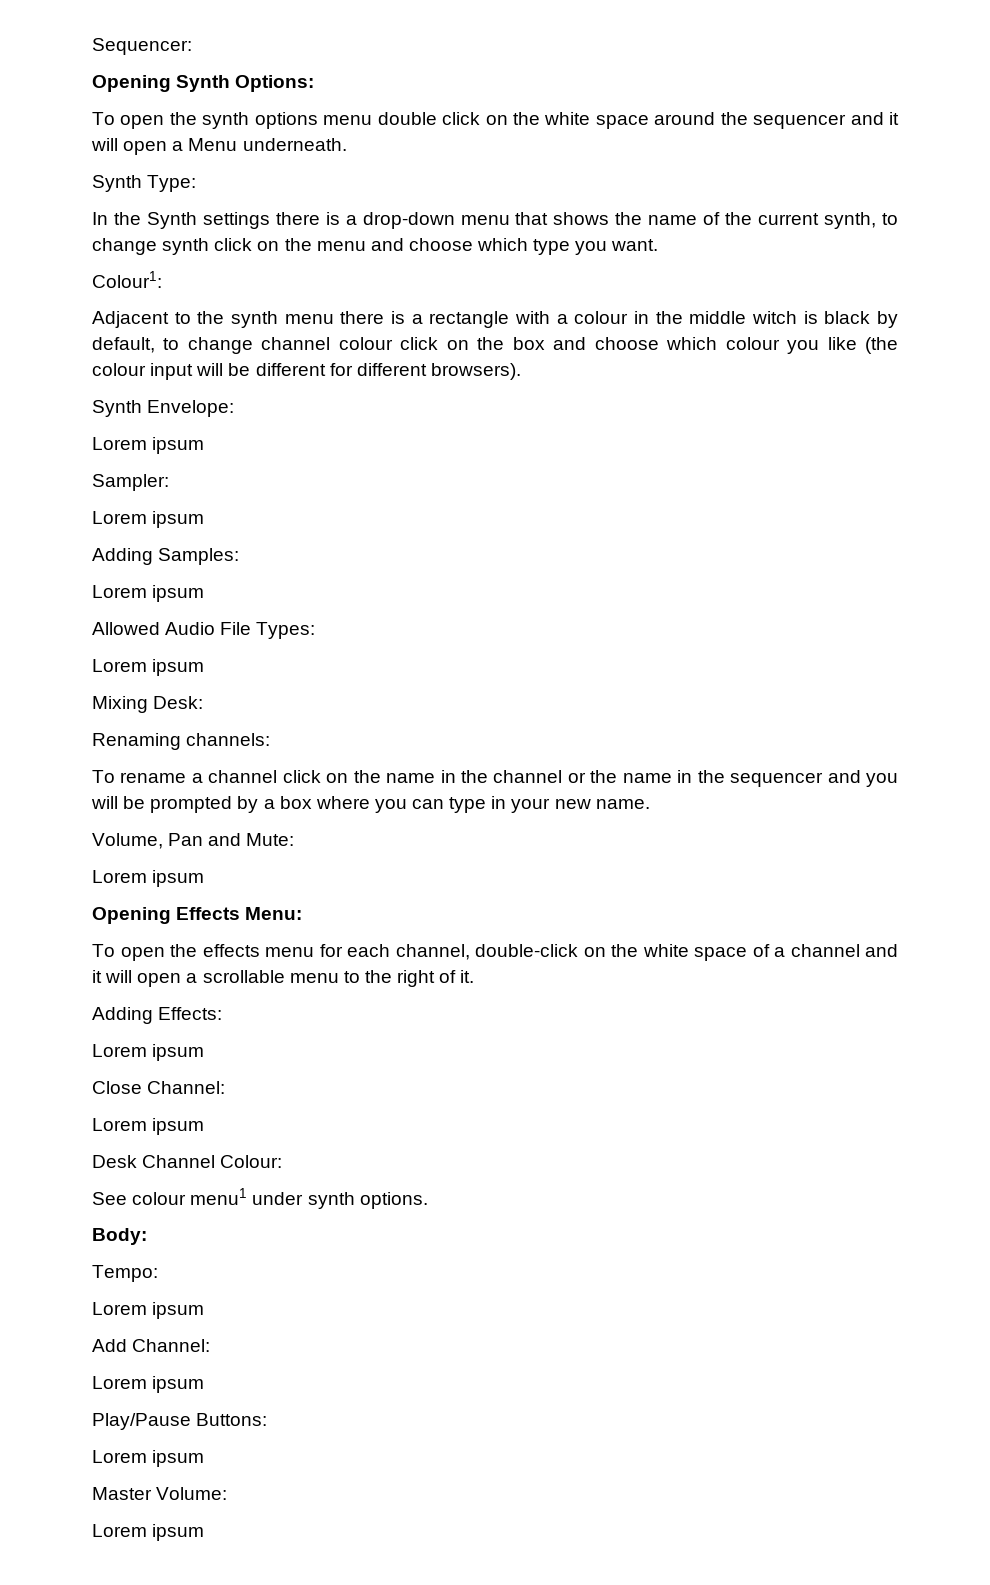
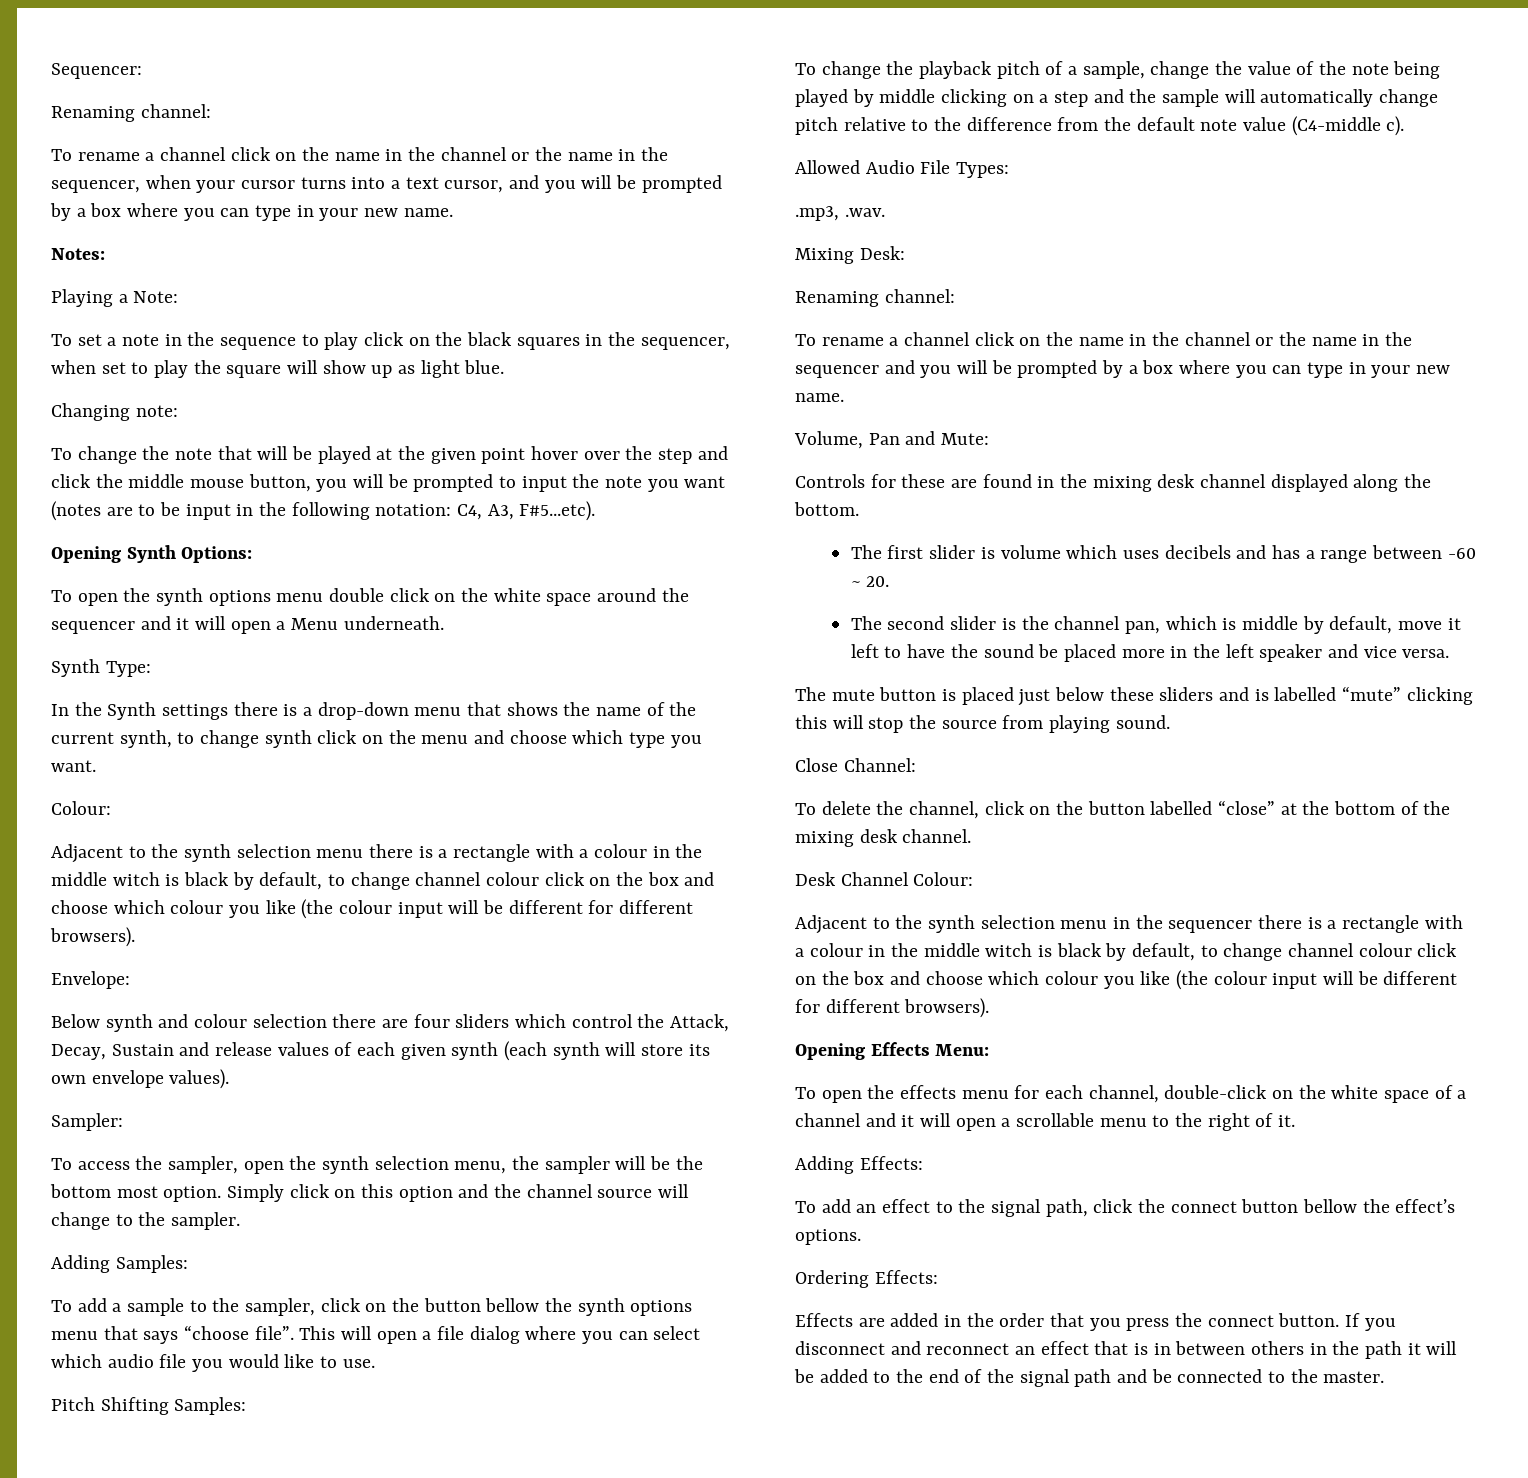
(192, 46) none -> [51,104,211,122] [51,147,669,161] [51,175,722,193] [50,203,453,221] [51,248,105,260] [51,289,179,307] [51,332,730,350] [51,360,505,378] [51,403,178,421] [51,446,728,464] [51,474,726,492] [51,501,596,521] // Renaming channel: // To rename a channel click on the name in the channel or the name in the sequencer, when your cursor turns into a text cursor, and you will be prompted by a box where you can type in your new name. // Notes: // Playing a Note: // To set a note in the sequence to play click on the black squares in the sequencer, when set to play the square will show up as light blue. // Changing note: // To change the note that will be played at the given point hover over the step and click the middle mouse button, you will be prompted to input the note you want (notes are to be input in the following notation: C4, A3, F#5...etc).
[92,271,162,288] [92,311,278,328] Colour1: // Adjacent to the synth -> [51,801,111,815] [51,844,311,863] Colour: // Adjacent to the synth selection
[92,400,142,417] Synth -> (135, 937) none
[92,437,205,454] [92,474,169,491] [92,511,205,528] [92,548,240,565] [92,585,205,602] Lorem ipsum // Sampler: // Lorem ipsum // Adding Samples: // Lorem ipsum -> [51,1014,730,1032] [51,1041,710,1061] [51,1069,230,1089] [51,1113,123,1131] [51,1156,703,1174] [50,1184,690,1202] [51,1212,241,1230] [51,1255,188,1273] [51,1298,693,1316] [51,1325,701,1344] [51,1354,375,1372] [51,1397,247,1415] [795,61,1441,79] [795,89,1439,107] [795,116,1405,136] Below synth and colour selection there are four sliders which control the Attack, Decay, Sustain and release values of each given synth (each synth will store its own envelope values). // Sampler: // To access the sampler, open the synth selection menu, the sampler will be the bottom most option. Simply click on this option and the channel source will change to the sampler. // Adding Samples: // To add a sample to the sampler, click on the button bellow the synth options menu that says “choose file”. This will open a file dialog where you can select which audio file you would like to use. // Pitch Shifting Samples: // To change the playback pitch of a sample, change the value of the note being played by middle clicking on a step and the sample will automatically change pitch relative to the difference from the default note value (C4-middle c).
[92,659,205,676] Lorem ipsum -> [795,206,885,221] .mp3, .wav.
[186,733,271,746] channels: -> [884,289,955,303] channel:
[92,870,205,887] Lorem ipsum -> [795,474,1432,492] [794,502,859,516] [850,545,1476,563] [850,576,890,587] [850,616,1461,634] [850,644,1450,662] [795,686,1473,706] [795,715,1170,733] [795,758,916,772] [795,800,1451,819] [795,829,972,847] [795,872,974,886] [795,915,1463,934] [795,943,1458,961] [795,970,1458,990] [795,998,990,1018] Controls for these are found in the mixing desk channel displayed along the bottom. // The first slider is volume which uses decibels and has a range between -60 ~ 20. // The second slider is the channel pan, which is middle by default, move it left to have the sound be placed more in the left speaker and vice versa. // The mute button is placed just below these sliders and is labelled “mute” clicking this will stop the source from playing sound. // Close Channel: // To delete the channel, click on the button labelled “close” at the bottom of the mixing desk channel. // Desk Channel Colour: // Adjacent to the synth selection menu in the sequencer there is a rectangle with a colour in the middle witch is black by default, to change channel colour click on the box and choose which colour you like (the colour input will be different for different browsers).
[92,1044,205,1061] [92,1081,226,1094] [92,1118,205,1135] [92,1155,283,1168] [92,1188,428,1209] [92,1228,147,1245] [92,1265,158,1282] [92,1302,205,1319] [92,1339,211,1352] [92,1376,205,1393] [92,1413,268,1430] [92,1450,205,1467] [92,1487,228,1500] [92,1524,205,1541] Lorem ipsum // Close Channel: // Lorem ipsum // Desk Channel Colour: // See colour menu1 under synth options. // Body: // Tempo: // Lorem ipsum // Add Channel: // Lorem ipsum // Play/Pause Buttons: // Lorem ipsum // Master Volume: // Lorem ipsum -> [795,1199,1456,1217] [795,1229,861,1245] [795,1270,938,1288] [795,1313,1396,1331] [795,1341,1458,1359] [794,1369,1385,1387] To add an effect to the signal path, click the connect button bellow the effect’s options. // Ordering Effects: // Effects are added in the order that you press the connect button. If you disconnect and reconnect an effect that is in between others in the path it will be added to the end of the signal path and be connected to the master.

